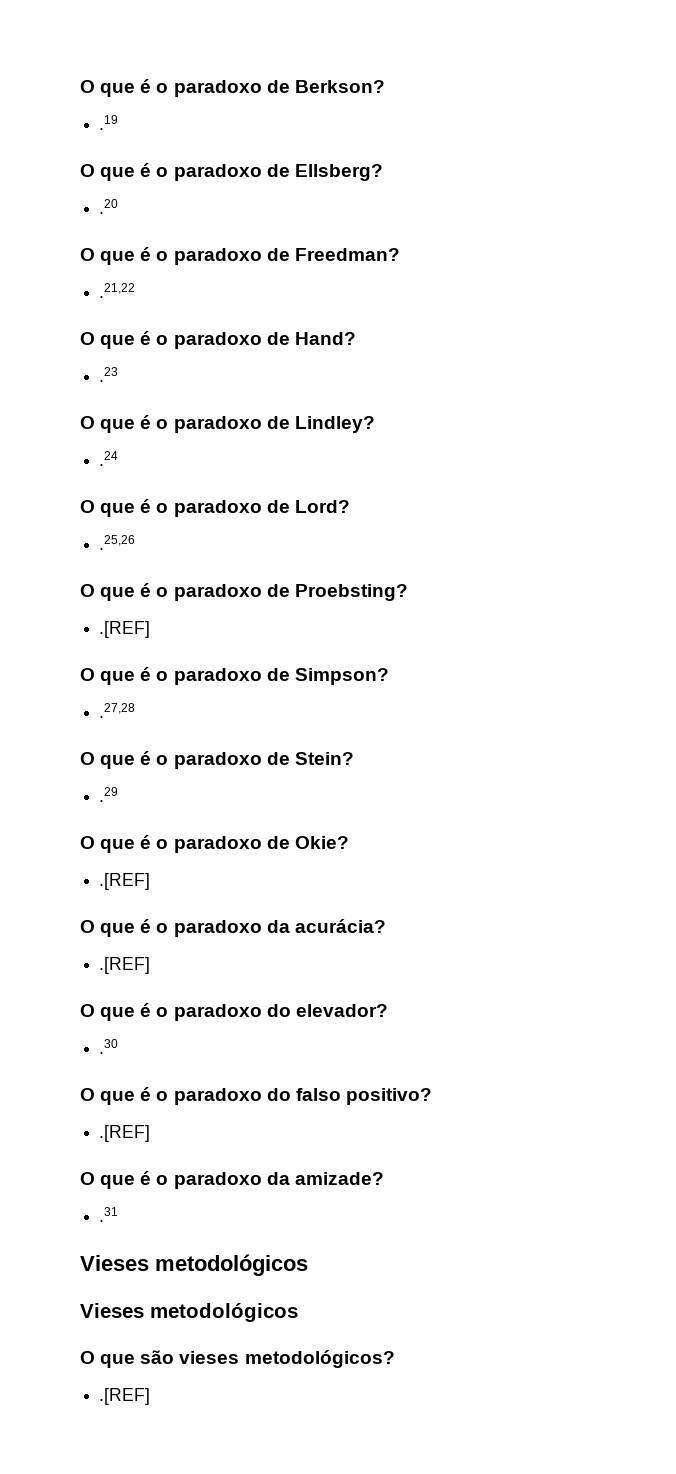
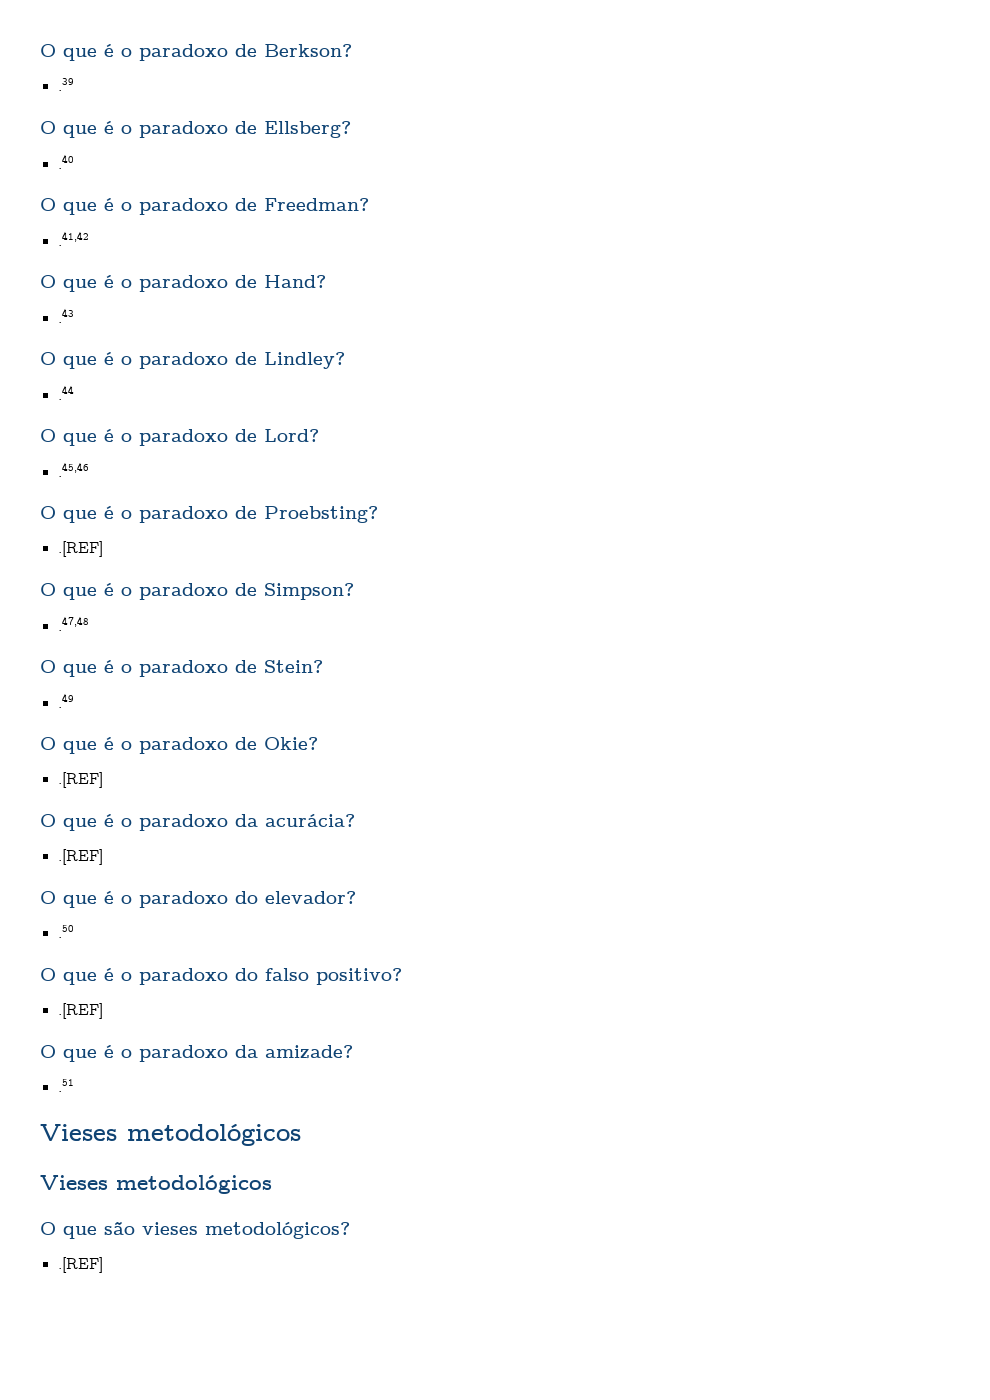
[99,115,119,130] .19 -> [57,78,74,91] .39
[99,199,119,214] .20 -> [57,154,74,169] .40
[99,283,136,298] .21,22 -> [57,231,89,246] .41,42
[99,367,119,382] .23 -> [57,308,74,323] .43
[99,451,119,466] .24 -> [57,385,74,400] .44
[99,535,136,550] .25,26 -> [57,462,89,477] .45,46
[99,703,136,718] .27,28 -> [57,616,89,631] .47,48
[99,787,119,802] .29 -> [57,693,74,708] .49
[99,1039,119,1054] .30 -> [57,925,74,938] .50
[99,1207,119,1222] .31 -> [57,1079,74,1092] .51

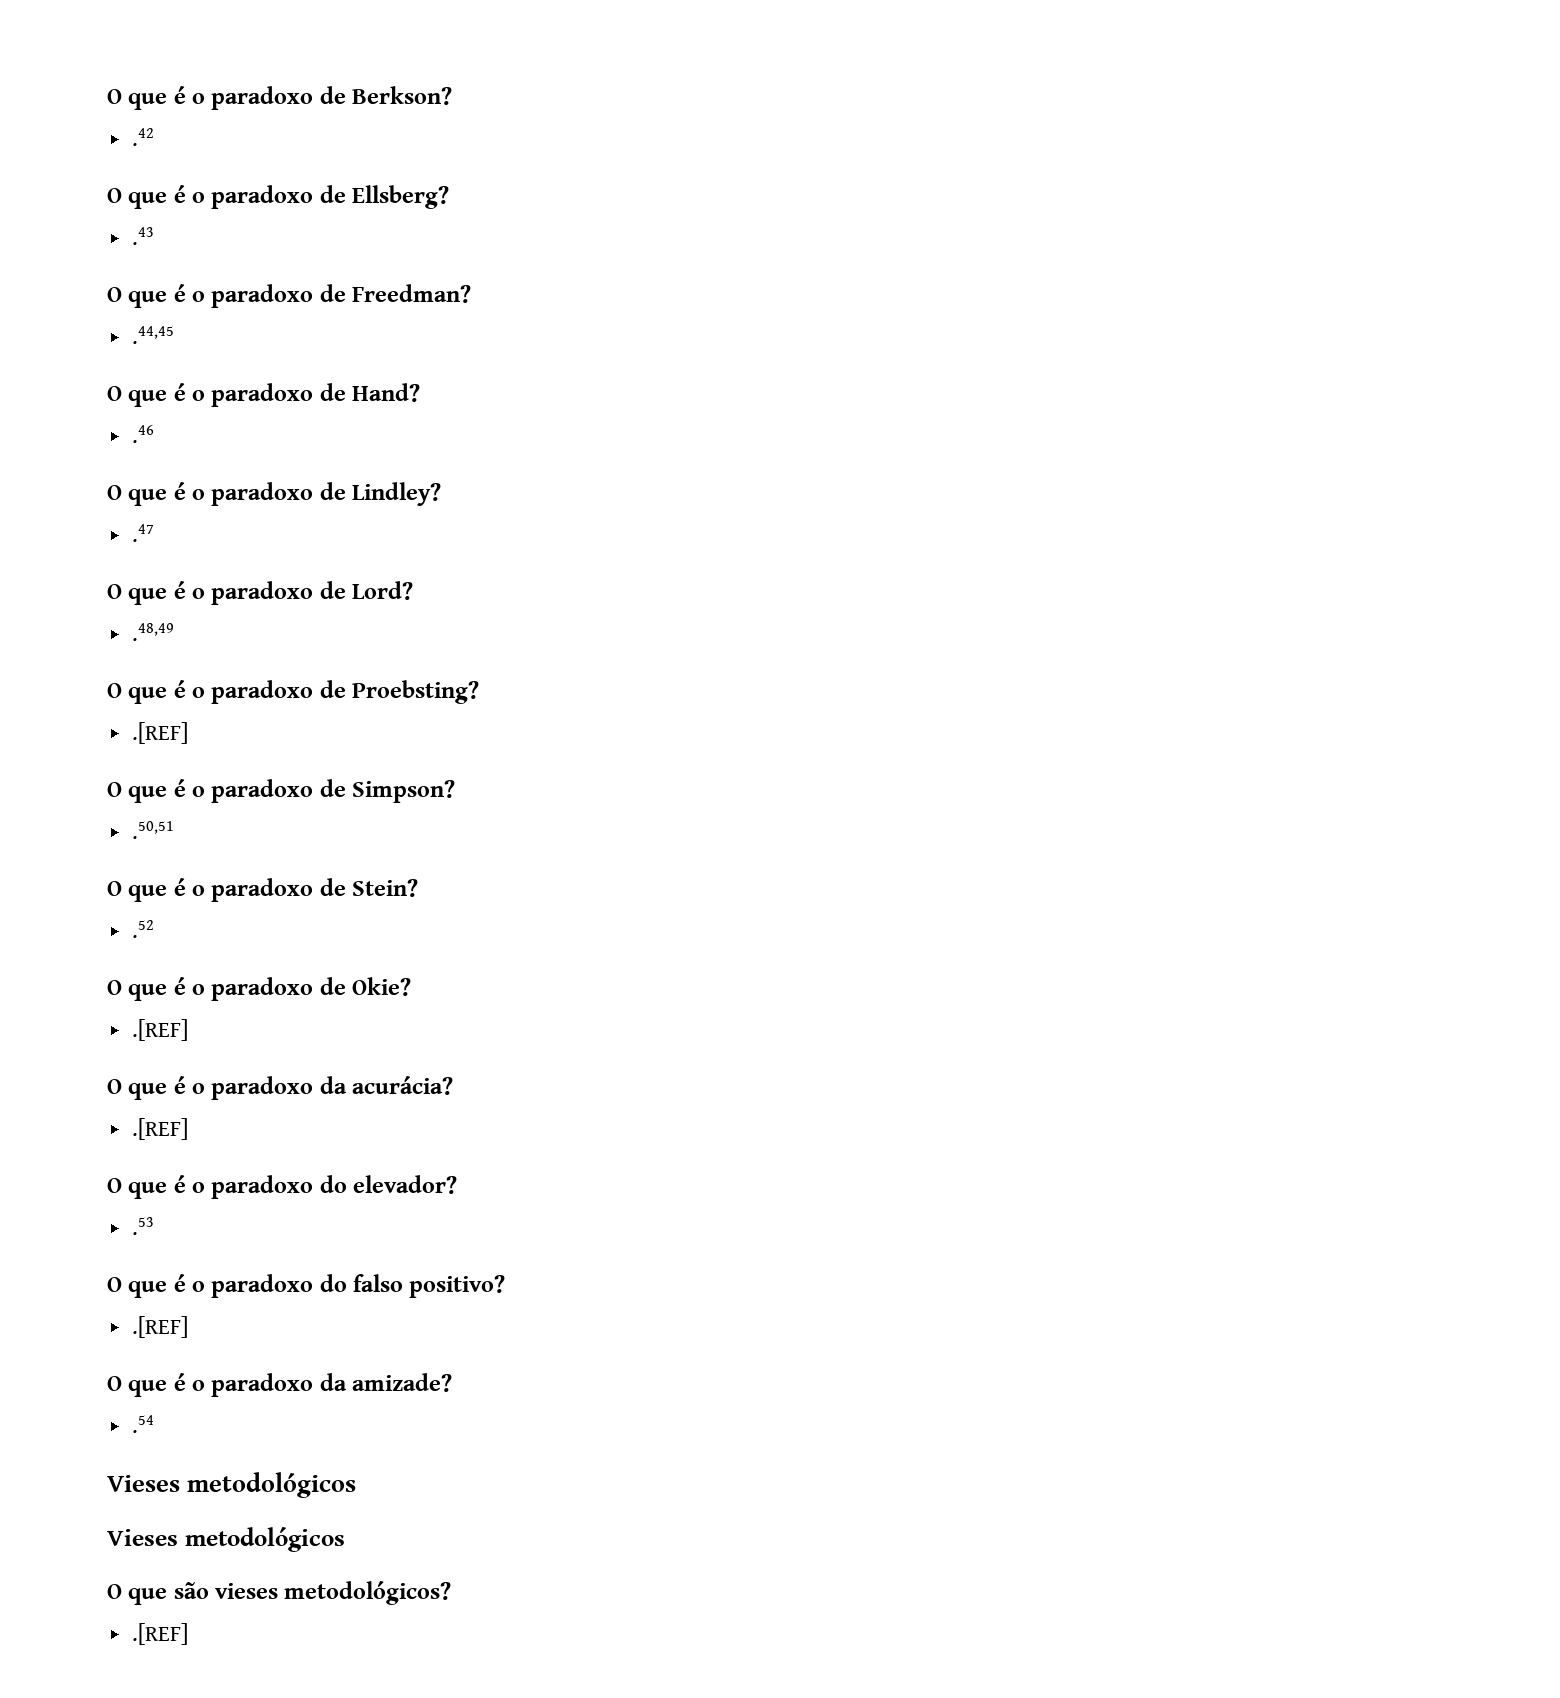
[57,78,74,91] .39 -> [131,128,154,146] .42
[57,154,74,169] .40 -> [131,227,154,245] .43
[57,231,89,246] .41,42 -> [131,326,174,344] .44,45
[57,308,74,323] .43 -> [131,425,154,443] .46
[57,385,74,400] .44 -> [131,524,154,542] .47
[57,462,89,477] .45,46 -> [131,623,174,641] .48,49
[57,616,89,631] .47,48 -> [131,821,174,839] .50,51
[57,693,74,708] .49 -> [131,920,154,938] .52
[57,925,74,938] .50 -> [131,1217,154,1235] .53
[57,1079,74,1092] .51 -> [131,1415,154,1433] .54

